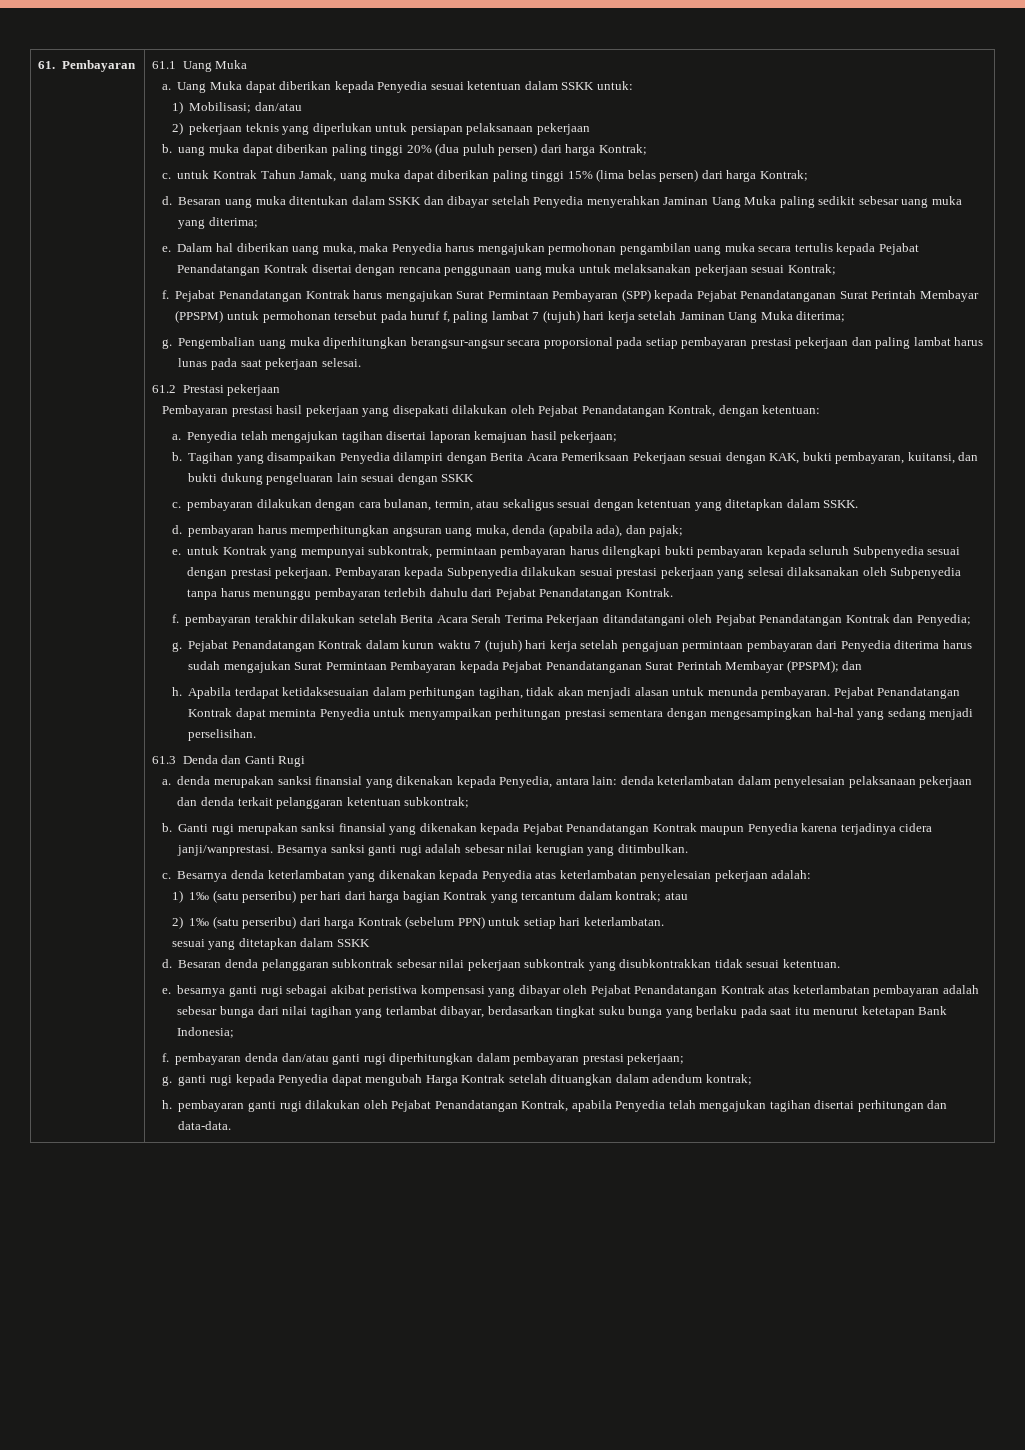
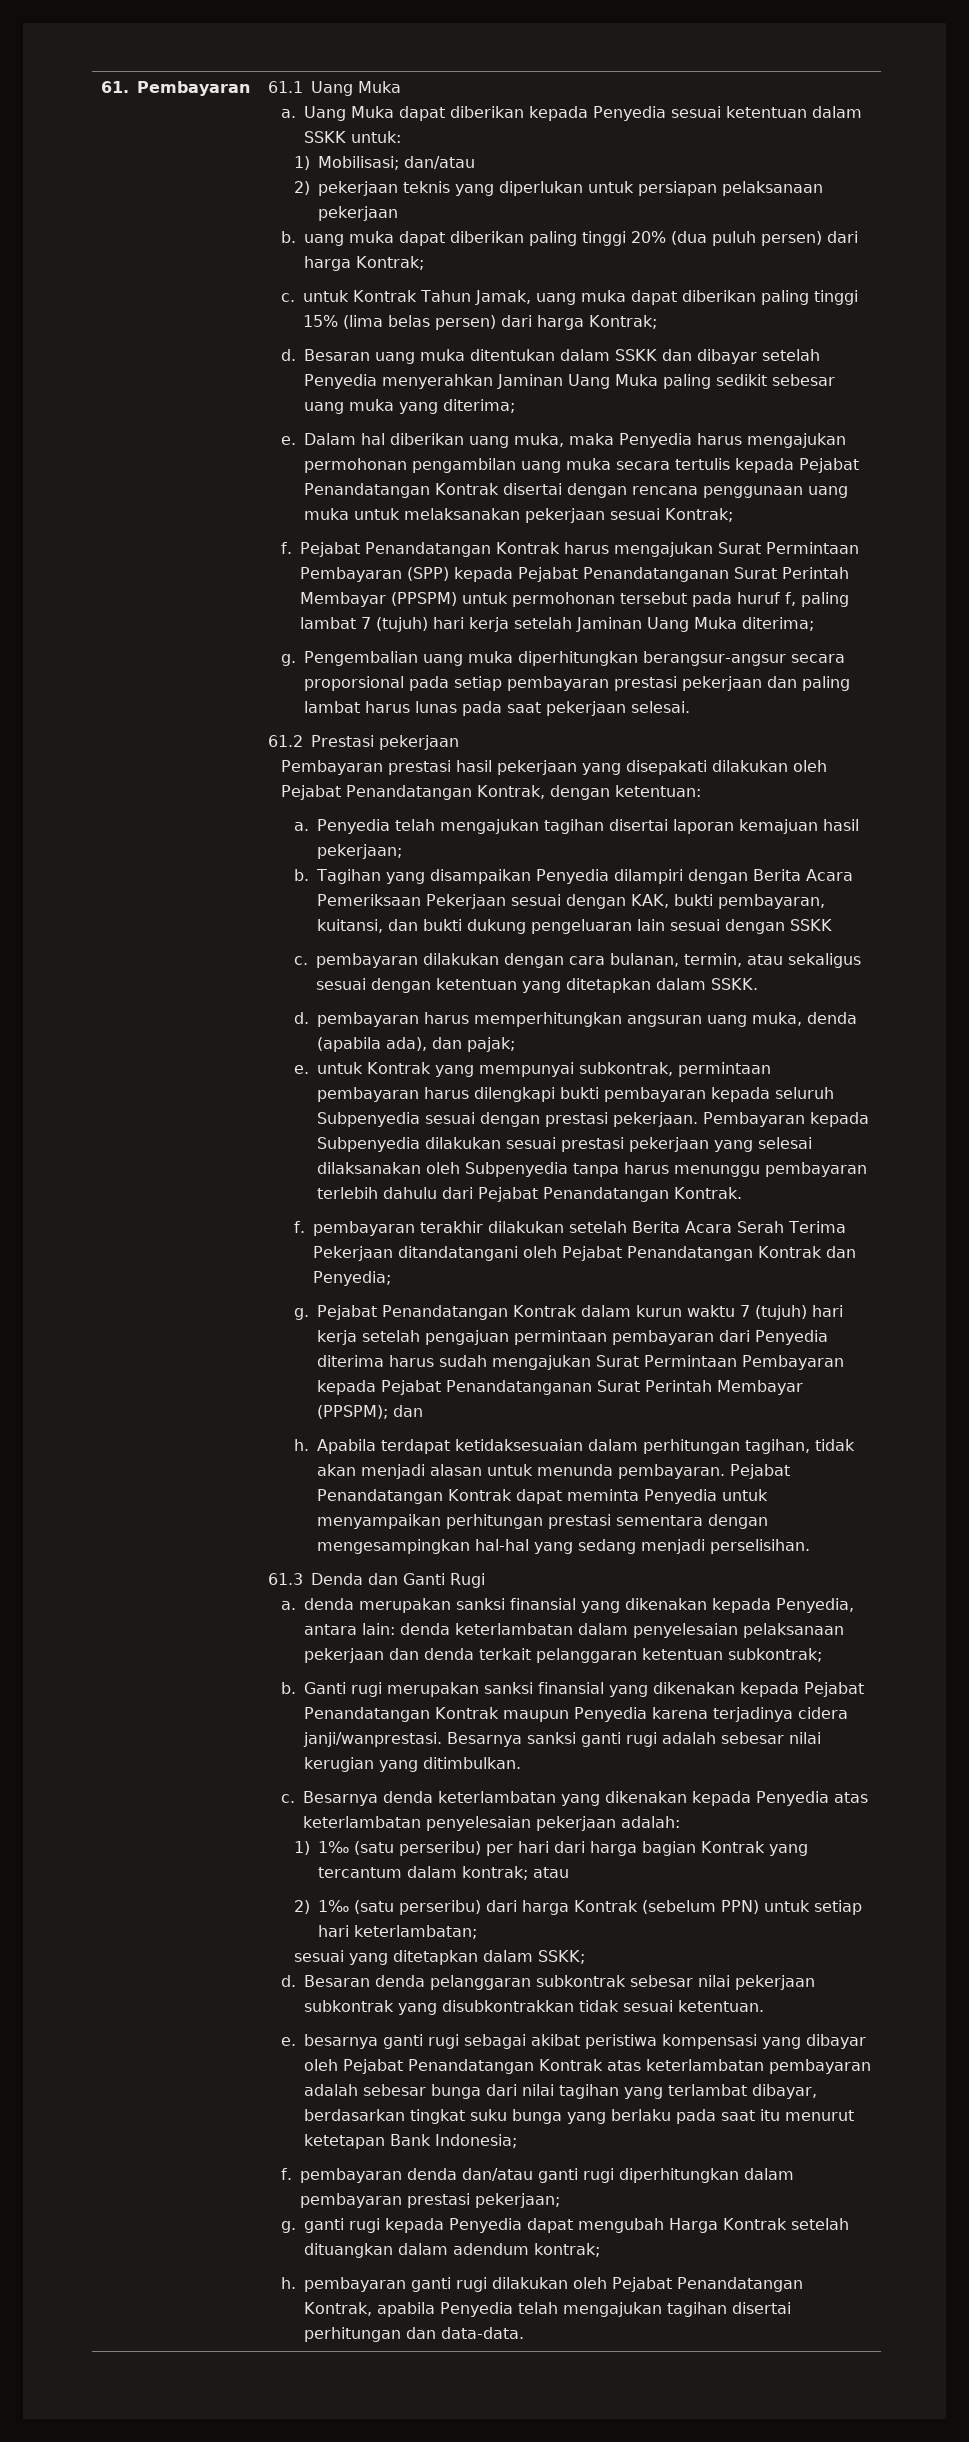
[583,917,664,926] keterlambatan. -> [354,1925,478,1939] keterlambatan;
[336,939,370,947] SSKK -> [538,1950,586,1964] SSKK;

